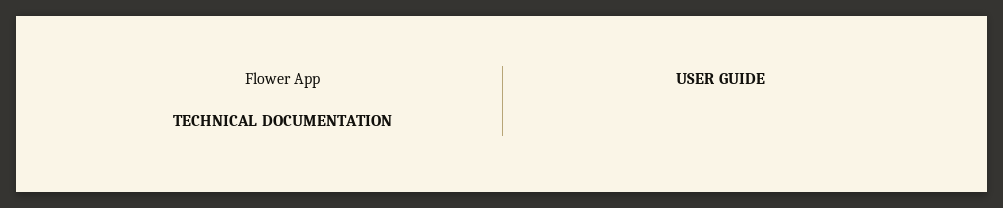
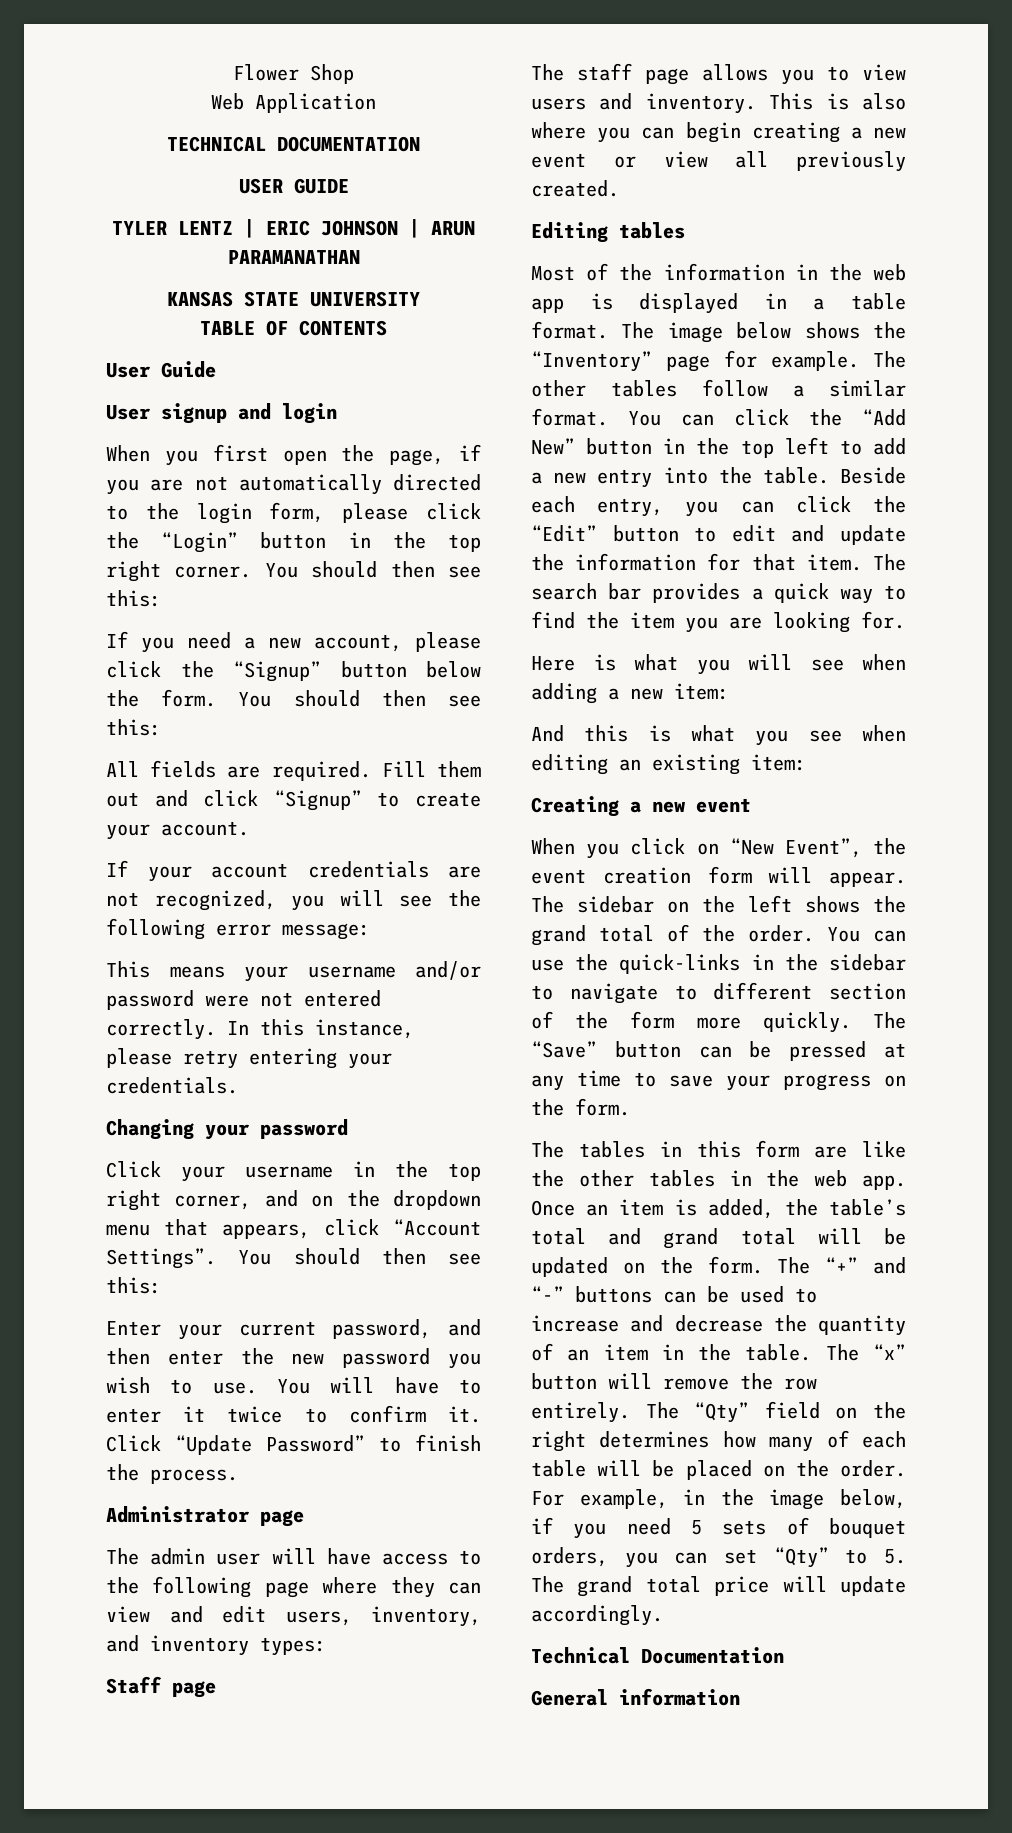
[294,73,321,88] App -> [310,64,354,84] [211,93,376,113] Shop // Web Application
(765, 78) none -> [112,219,475,238] [227,250,360,264] [167,291,420,307] [200,320,387,336] [106,361,216,378] [106,403,337,424] [106,444,481,466] [106,474,481,495] [106,502,482,524] [106,532,481,553] [106,561,481,582] [106,590,161,607] [106,631,481,653] [106,661,481,682] [106,689,481,707] [106,719,161,736] [106,760,481,781] [106,790,481,811] [106,821,249,840] [106,860,481,882] [106,890,481,911] [106,918,370,940] [106,961,481,982] [106,990,381,1010] [106,1019,414,1040] [106,1048,392,1069] [106,1077,238,1094] [106,1119,348,1140] [106,1161,481,1182] [106,1190,481,1211] [106,1219,481,1239] [106,1248,481,1269] [106,1277,161,1294] [106,1319,481,1340] [106,1348,482,1369] [106,1377,481,1394] [106,1405,481,1423] [106,1434,481,1455] [106,1464,238,1484] [106,1506,304,1527] [106,1548,481,1565] [106,1576,481,1598] [106,1606,481,1627] [106,1635,326,1656] [106,1676,216,1698] [531,63,906,85] [531,93,906,114] [531,122,906,143] [531,151,906,172] [531,180,619,197] [531,222,685,243] [531,263,906,281] [531,293,906,314] [531,321,906,343] [531,350,906,372] [531,379,906,397] [531,408,906,426] [531,437,906,458] [531,467,906,488] [531,496,906,517] [531,525,906,545] [531,553,906,571] [531,583,906,604] [531,611,905,633] [531,654,906,675] [531,683,729,704] [531,725,906,746] [531,754,806,775] [531,796,751,817] [531,838,906,859] [531,866,906,887] [531,895,906,913] [531,924,906,946] [531,954,906,974] [531,982,906,1004] [531,1011,906,1033] [531,1041,906,1061] [531,1070,906,1091] [531,1098,630,1116] [531,1140,906,1158] [531,1170,906,1190] [531,1199,906,1219] [531,1228,906,1249] [531,1256,906,1277] [531,1286,817,1303] [531,1315,906,1336] [531,1343,906,1361] [531,1373,817,1390] [531,1401,906,1423] [531,1430,906,1452] [531,1460,906,1480] [531,1489,906,1510] [531,1517,906,1539] [531,1547,906,1568] [531,1576,906,1597] [531,1605,663,1626] [531,1647,784,1664] [531,1688,740,1706] // TYLER LENTZ | ERIC JOHNSON | ARUN PARAMANATHAN // KANSAS STATE UNIVERSITY // TABLE OF CONTENTS // User Guide // User signup and login // When you first open the page, if you are not automatically directed to the login form, please click the “Login” button in the top right corner. You should then see this: // If you need a new account, please click the “Signup” button below the form. You should then see this: // All fields are required. Fill them out and click “Signup” to create your account. // If your account credentials are not recognized, you will see the following error message: // This means your username and/or password were not entered correctly. In this instance, please retry entering your credentials. // Changing your password // Click your username in the top right corner, and on the dropdown menu that appears, click “Account Settings”. You should then see this: // Enter your current password, and then enter the new password you wish to use. You will have to enter it twice to confirm it. Click “Update Password” to finish the process. // Administrator page // The admin user will have access to the following page where they can view and edit users, inventory, and inventory types: // Staff page // The staff page allows you to view users and inventory. This is also where you can begin creating a new event or view all previously created. // Editing tables // Most of the information in the web app is displayed in a table format. The image below shows the “Inventory” page for example. The other tables follow a similar format. You can click the “Add New” button in the top left to add a new entry into the table. Beside each entry, you can click the “Edit” button to edit and update the information for that item. The search bar provides a quick way to find the item you are looking for. // Here is what you will see when adding a new item: // And this is what you see when editing an existing item: // Creating a new event // When you click on “New Event”, the event creation form will appear. The sidebar on the left shows the grand total of the order. You can use the quick-links in the sidebar to navigate to different section of the form more quickly. The “Save” button can be pressed at any time to save your progress on the form. // The tables in this form are like the other tables in the web app. Once an item is added, the table’s total and grand total will be updated on the form. The “+” and “-” buttons can be used to increase and decrease the quantity of an item in the table. The “x” button will remove the row entirely. The “Qty” field on the right determines how many of each table will be placed on the order. For example, in the image below, if you need 5 sets of bouquet orders, you can set “Qty” to 5. The grand total price will update accordingly. // Technical Documentation // General information

